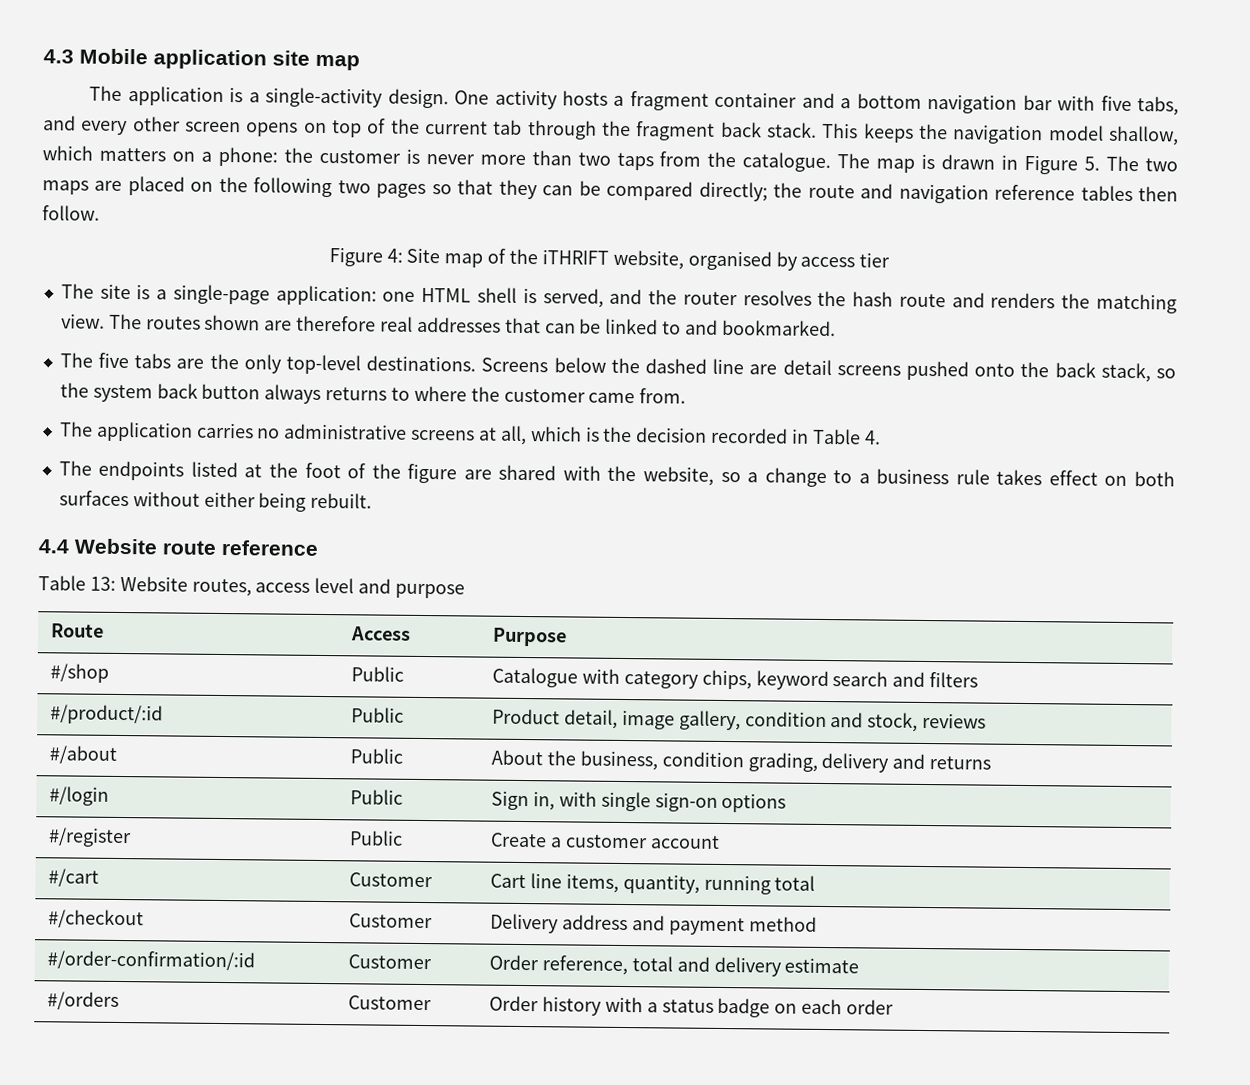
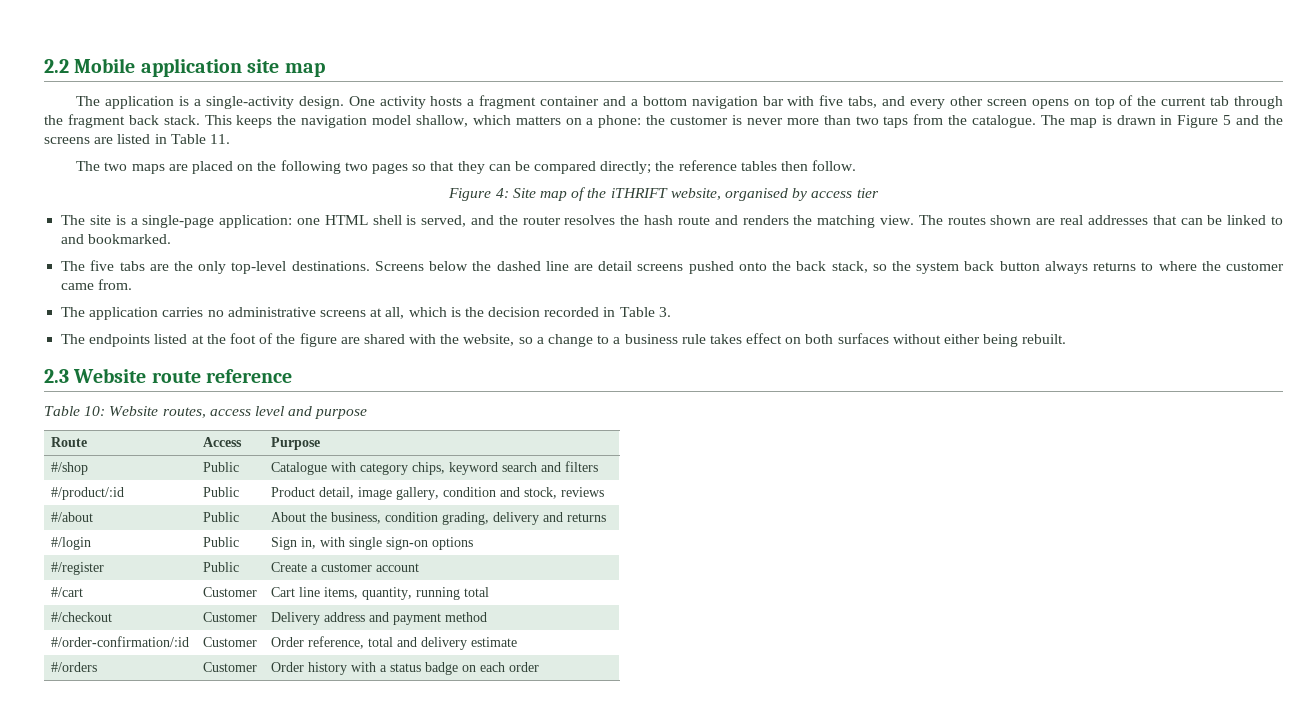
[43,49,74,64] 4.3 -> [44,59,69,73] 2.2
[1084,156,1101,171] 5. -> [1223,115,1284,125] [44,134,230,144] 5 and the screens are listed in Table 11. //
[807,183,989,204] route and navigation -> (675, 166) none
[296,315,377,332] therefore -> (1056, 221) none
[863,430,881,445] 4. -> [658,307,671,317] 3.
[38,539,70,554] 4.4 -> [44,369,69,383] 2.3
[89,576,116,591] 13: -> [84,406,106,416] 10:

